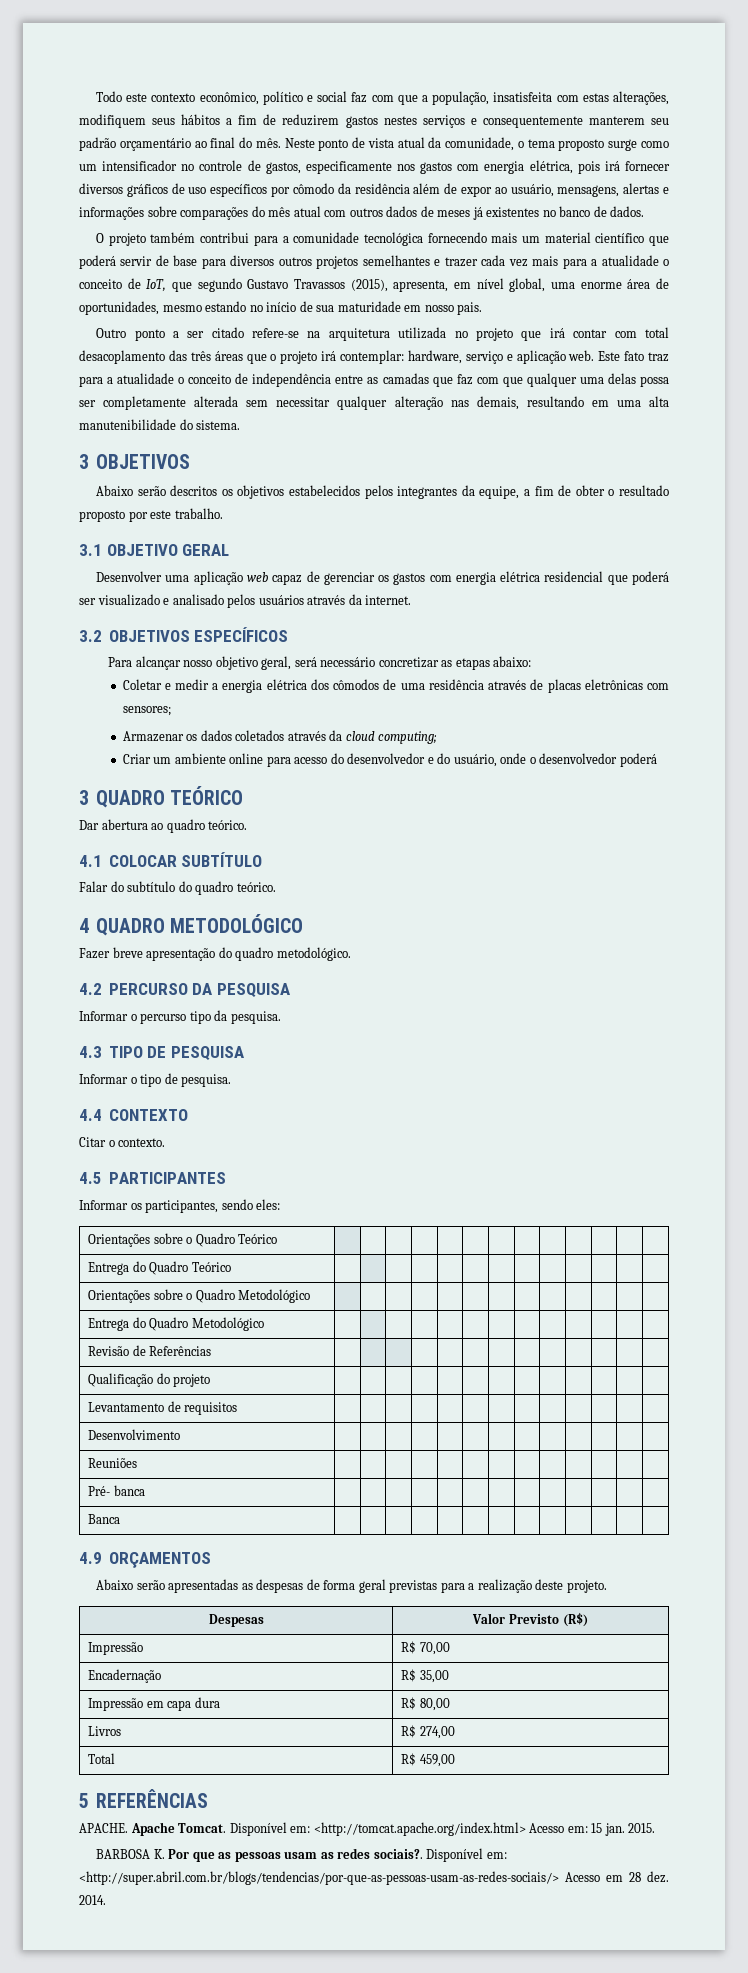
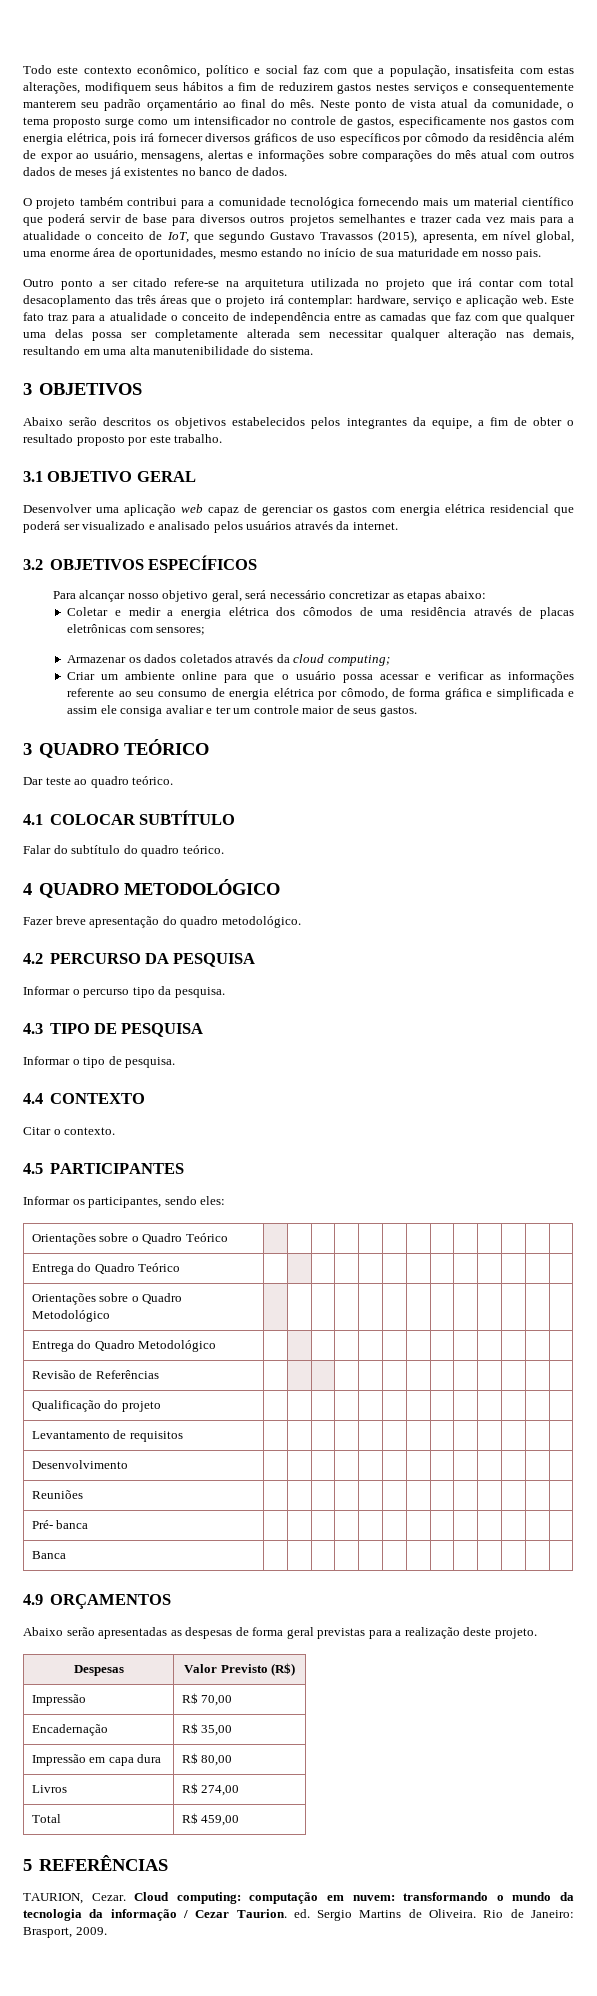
[294,753,657,767] acesso do desenvolvedor e do usuário, onde o desenvolvedor poderá -> [254,671,574,683] [67,688,574,700] [67,705,417,717] que o usuário possa acessar e verificar as informações referente ao seu consumo de energia elétrica por cômodo, de forma gráfica e simplificada e assim ele consiga avaliar e ter um controle maior de seus gastos.
[101,819,148,830] abertura -> [45,777,71,785] teste
[79,1822,656,1836] [96,1848,507,1862] [79,1871,669,1885] [79,1895,106,1905] APACHE. Apache Tomcat. Disponível em: <http://tomcat.apache.org/index.html> Acesso em: 15 jan. 2015. // BARBOSA K. Por que as pessoas usam as redes sociais?. Disponível em: <http://super.abril.com.br/blogs/tendencias/por-que-as-pessoas-usam-as-redes-sociais/> Acesso em 28 dez. 2014. -> [23,1892,575,1904] [23,1909,575,1921] [23,1927,107,1938] TAURION, Cezar. Cloud computing: computação em nuvem: transformando o mundo da tecnologia da informação / Cezar Taurion. ed. Sergio Martins de Oliveira. Rio de Janeiro: Brasport, 2009.

